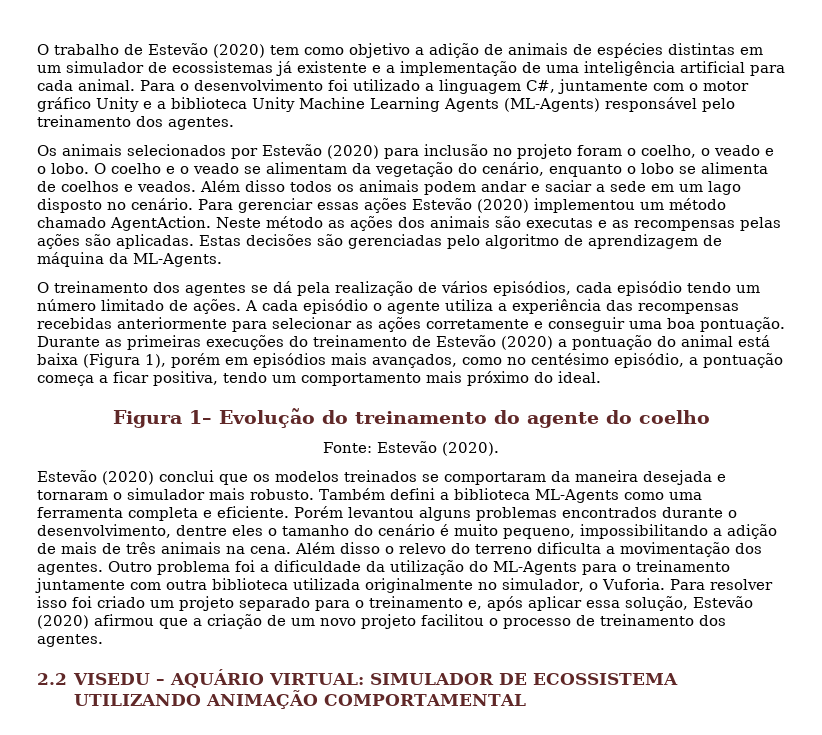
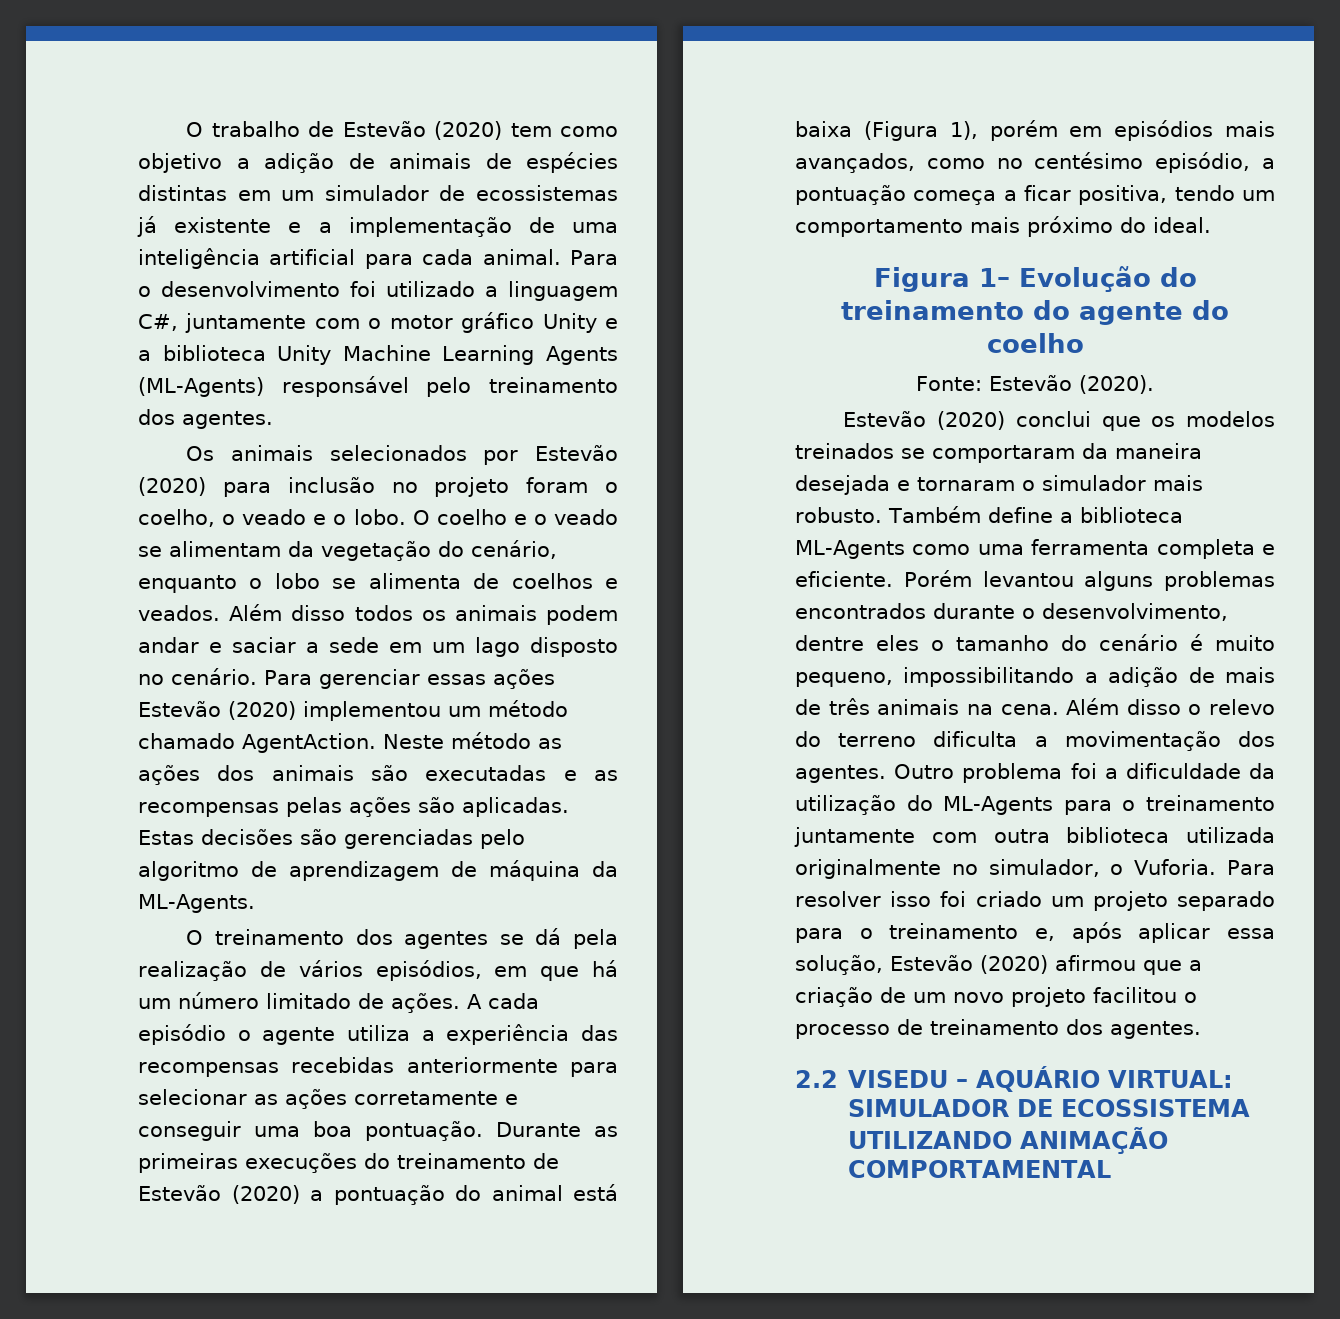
[526,218,593,228] executas -> [425,765,547,781] executadas
[576,281,731,296] cada episódio tendo -> [494,960,618,981] em que há
[389,488,435,500] defini -> [987,507,1053,523] define

